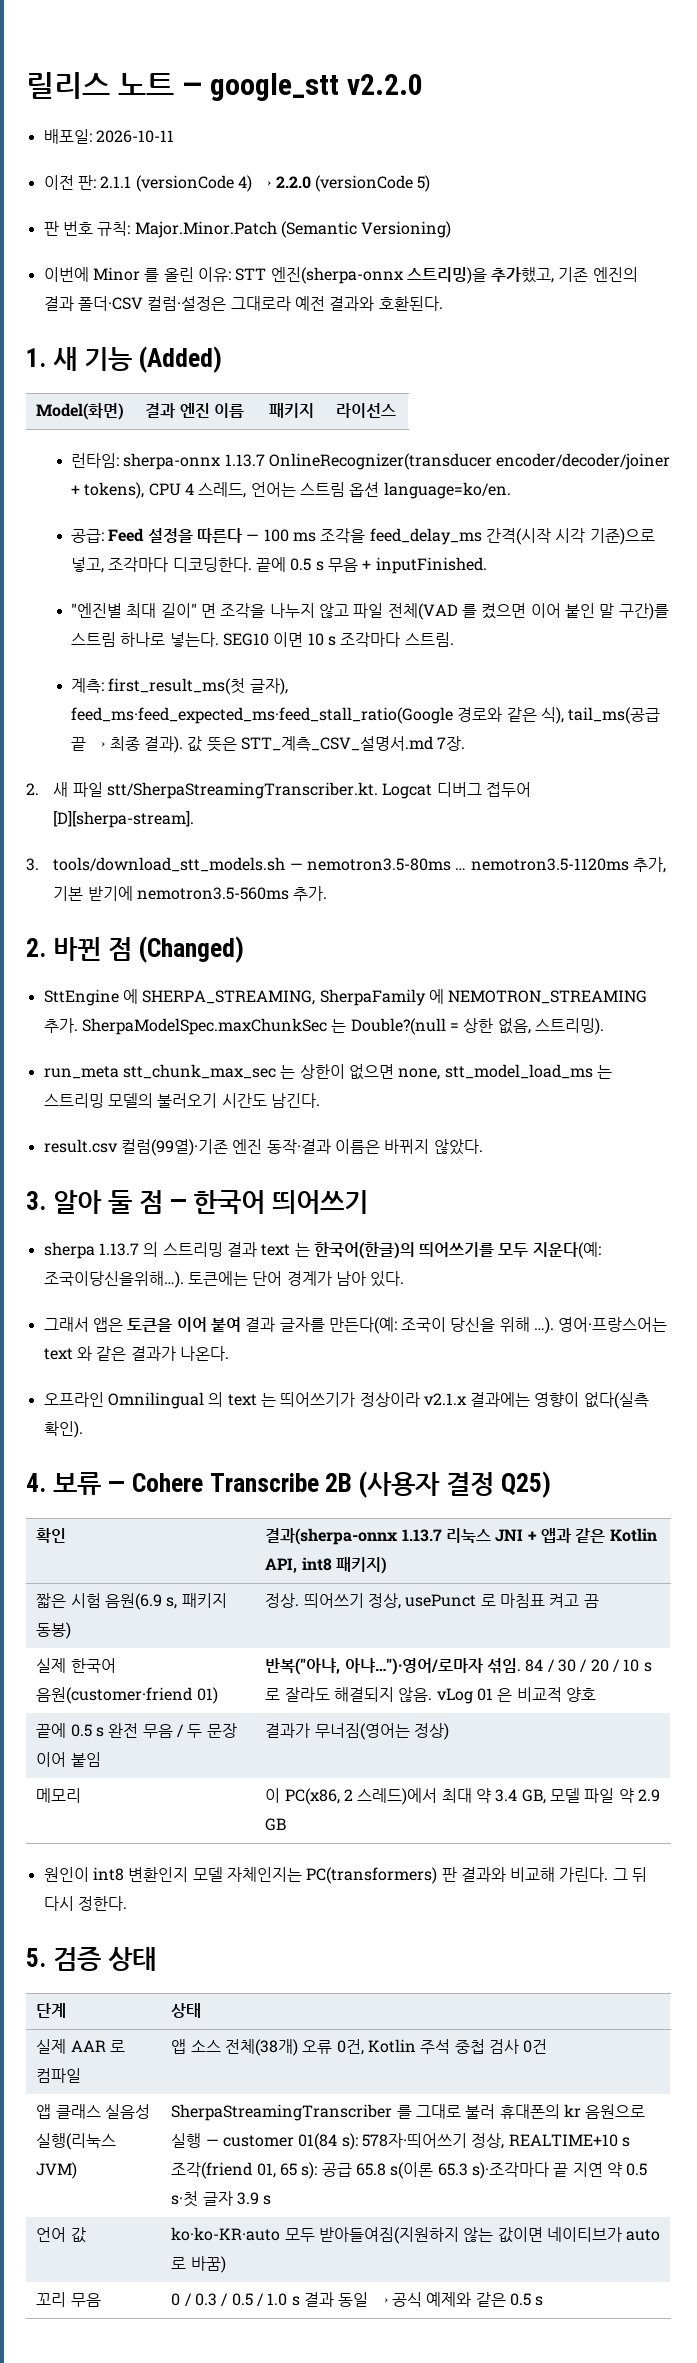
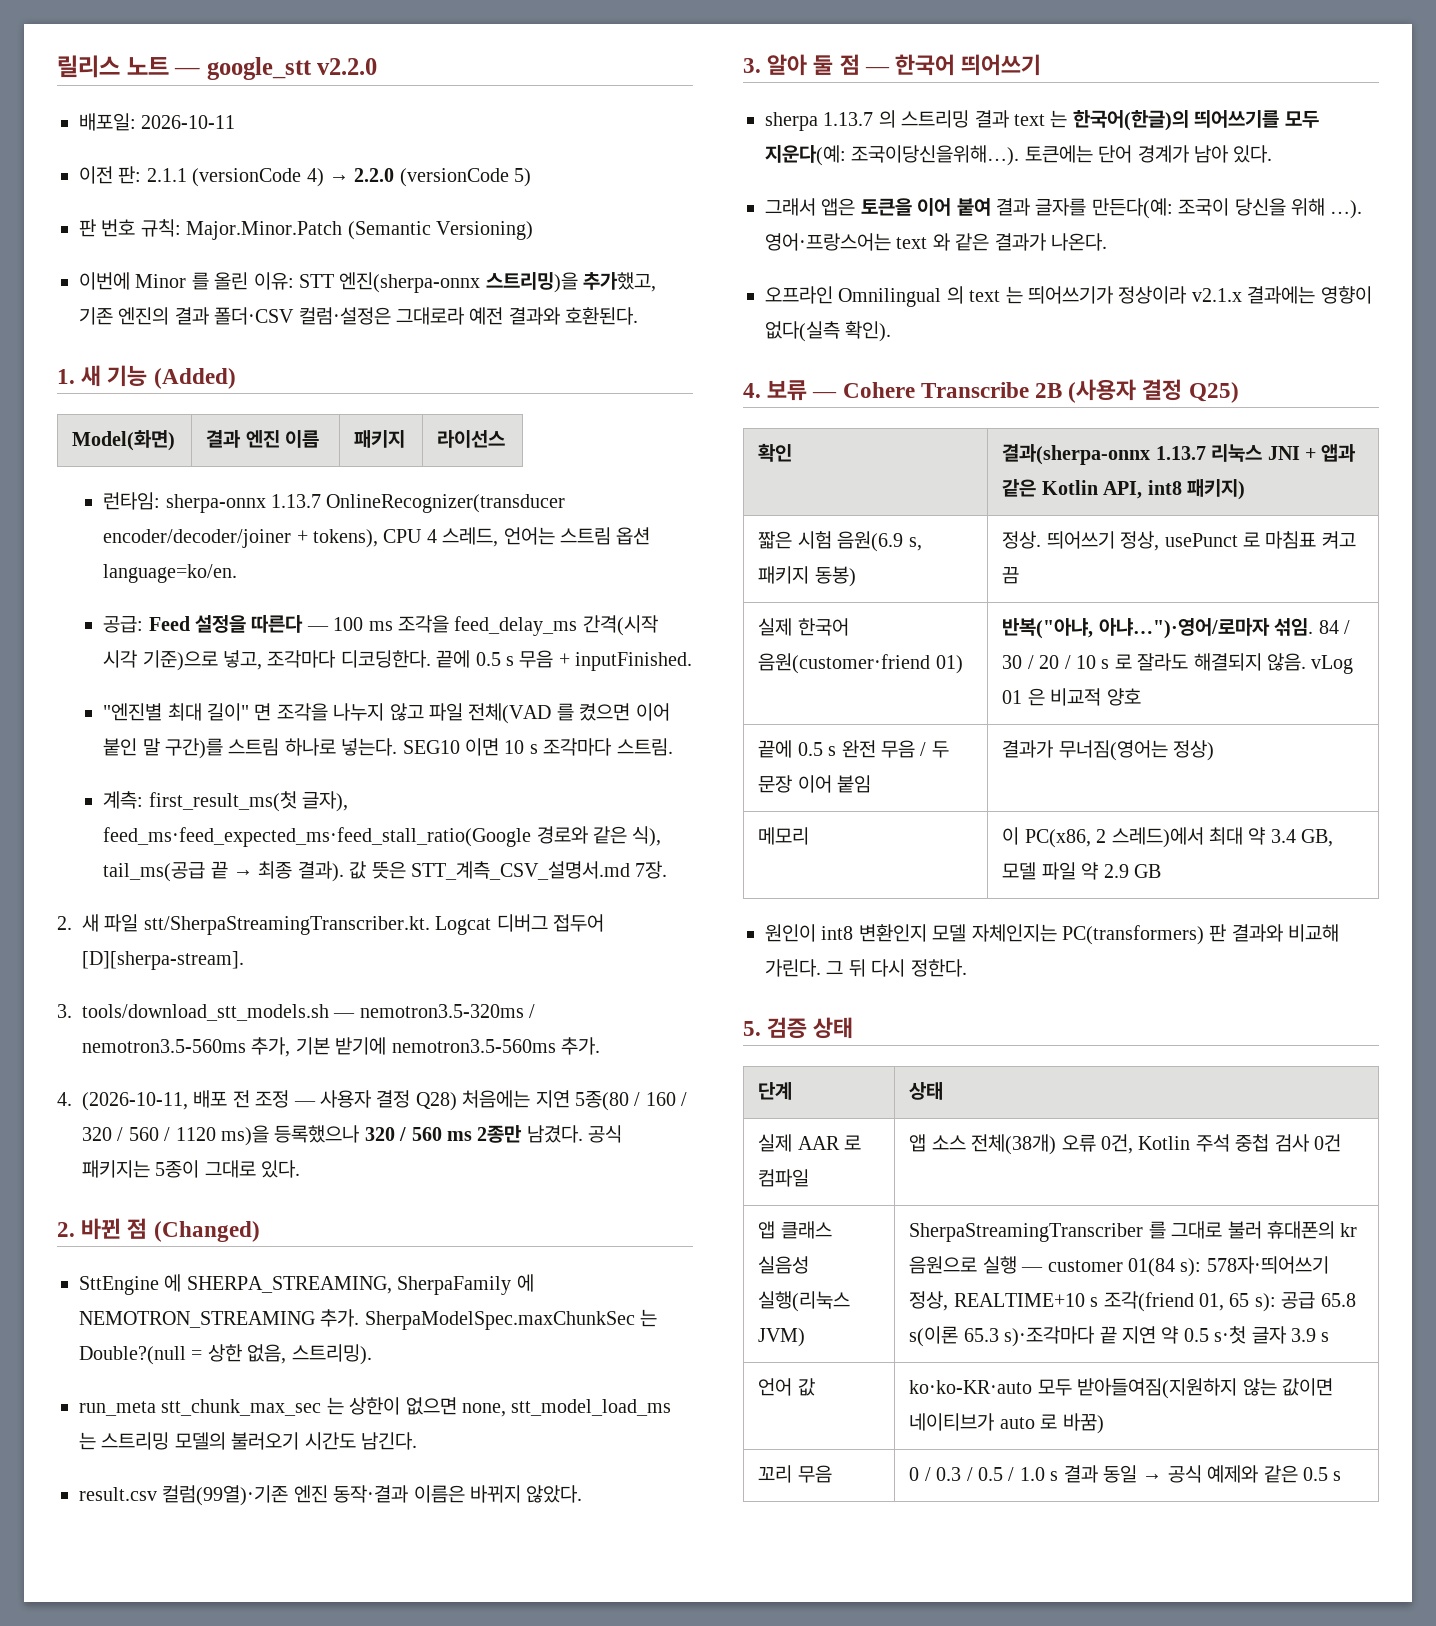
[307,858,629,871] nemotron3.5-80ms … nemotron3.5-1120ms -> [359,1004,536,1018] [82,1039,246,1053] nemotron3.5-320ms / nemotron3.5-560ms
(328, 893) none -> [57,1090,688,1111] [82,1125,623,1146] [82,1160,301,1178] // 4. (2026-10-11, 배포 전 조정 — 사용자 결정 Q28) 처음에는 지연 5종(80 / 160 / 320 / 560 / 1120 ms)을 등록했으나 320 / 560 ms 2종만 남겼다. 공식 패키지는 5종이 그대로 있다.

